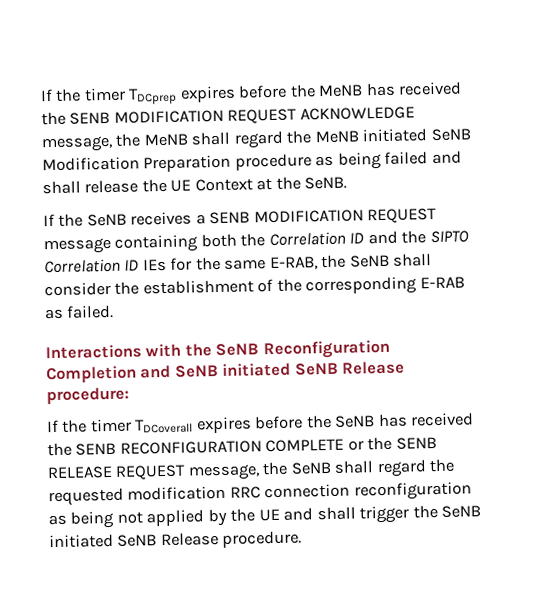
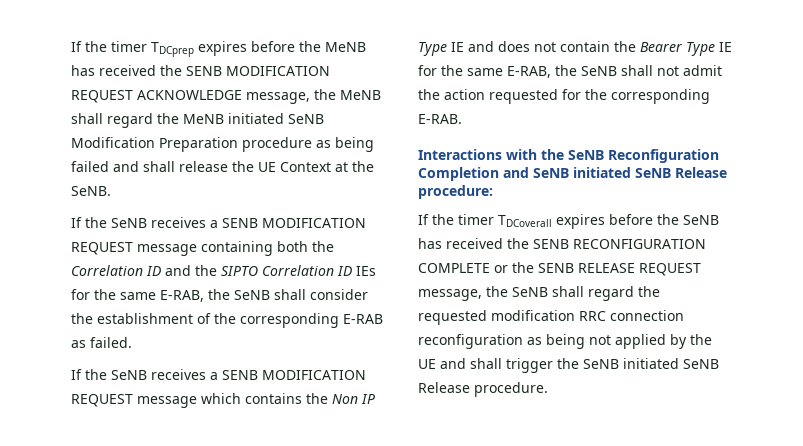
(115, 311) none -> [71,369,366,380] [71,393,375,408] [418,41,732,56] [418,65,722,78] [418,89,710,104] [418,114,462,124] // If the SeNB receives a SENB MODIFICATION REQUEST message which contains the Non IP Type IE and does not contain the Bearer Type IE for the same E-RAB, the SeNB shall not admit the action requested for the corresponding E-RAB.

